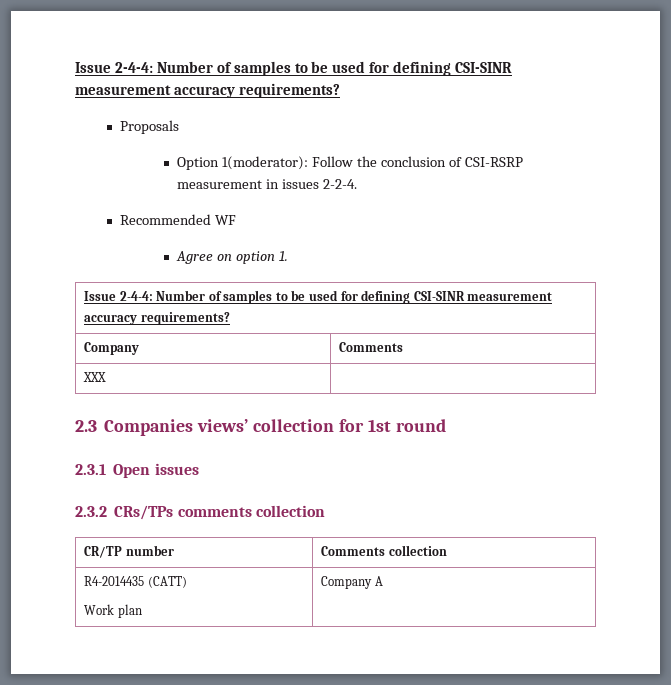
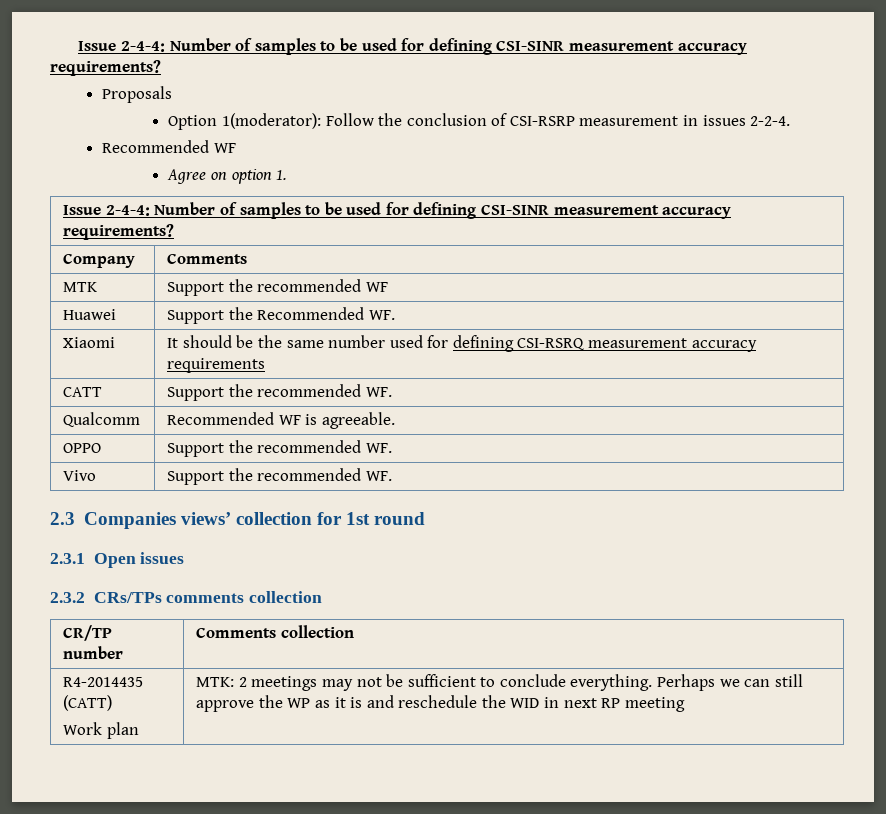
[83,372,107,382] XXX | -> [63,282,98,292] [167,279,388,296] [63,309,117,320] [167,307,395,324] [63,337,116,348] [167,335,757,352] [167,358,266,373] [63,387,103,397] [167,384,392,401] [63,412,141,427] [167,412,395,429] [63,443,102,453] [167,440,392,457] [63,470,97,481] [167,468,392,485] MTK | Support the recommended WF // Huawei | Support the Recommended WF. // Xiaomi | It should be the same number used for defining CSI-RSRQ measurement accuracy requirements // CATT | Support the recommended WF. // Qualcomm | Recommended WF is agreeable. // OPPO | Support the recommended WF. // Vivo | Support the recommended WF.
[321,576,383,589] Company A -> [196,674,803,691] [196,695,685,712] MTK: 2 meetings may not be sufficient to conclude everything. Perhaps we can still approve the WP as it is and reschedule the WID in next RP meeting

